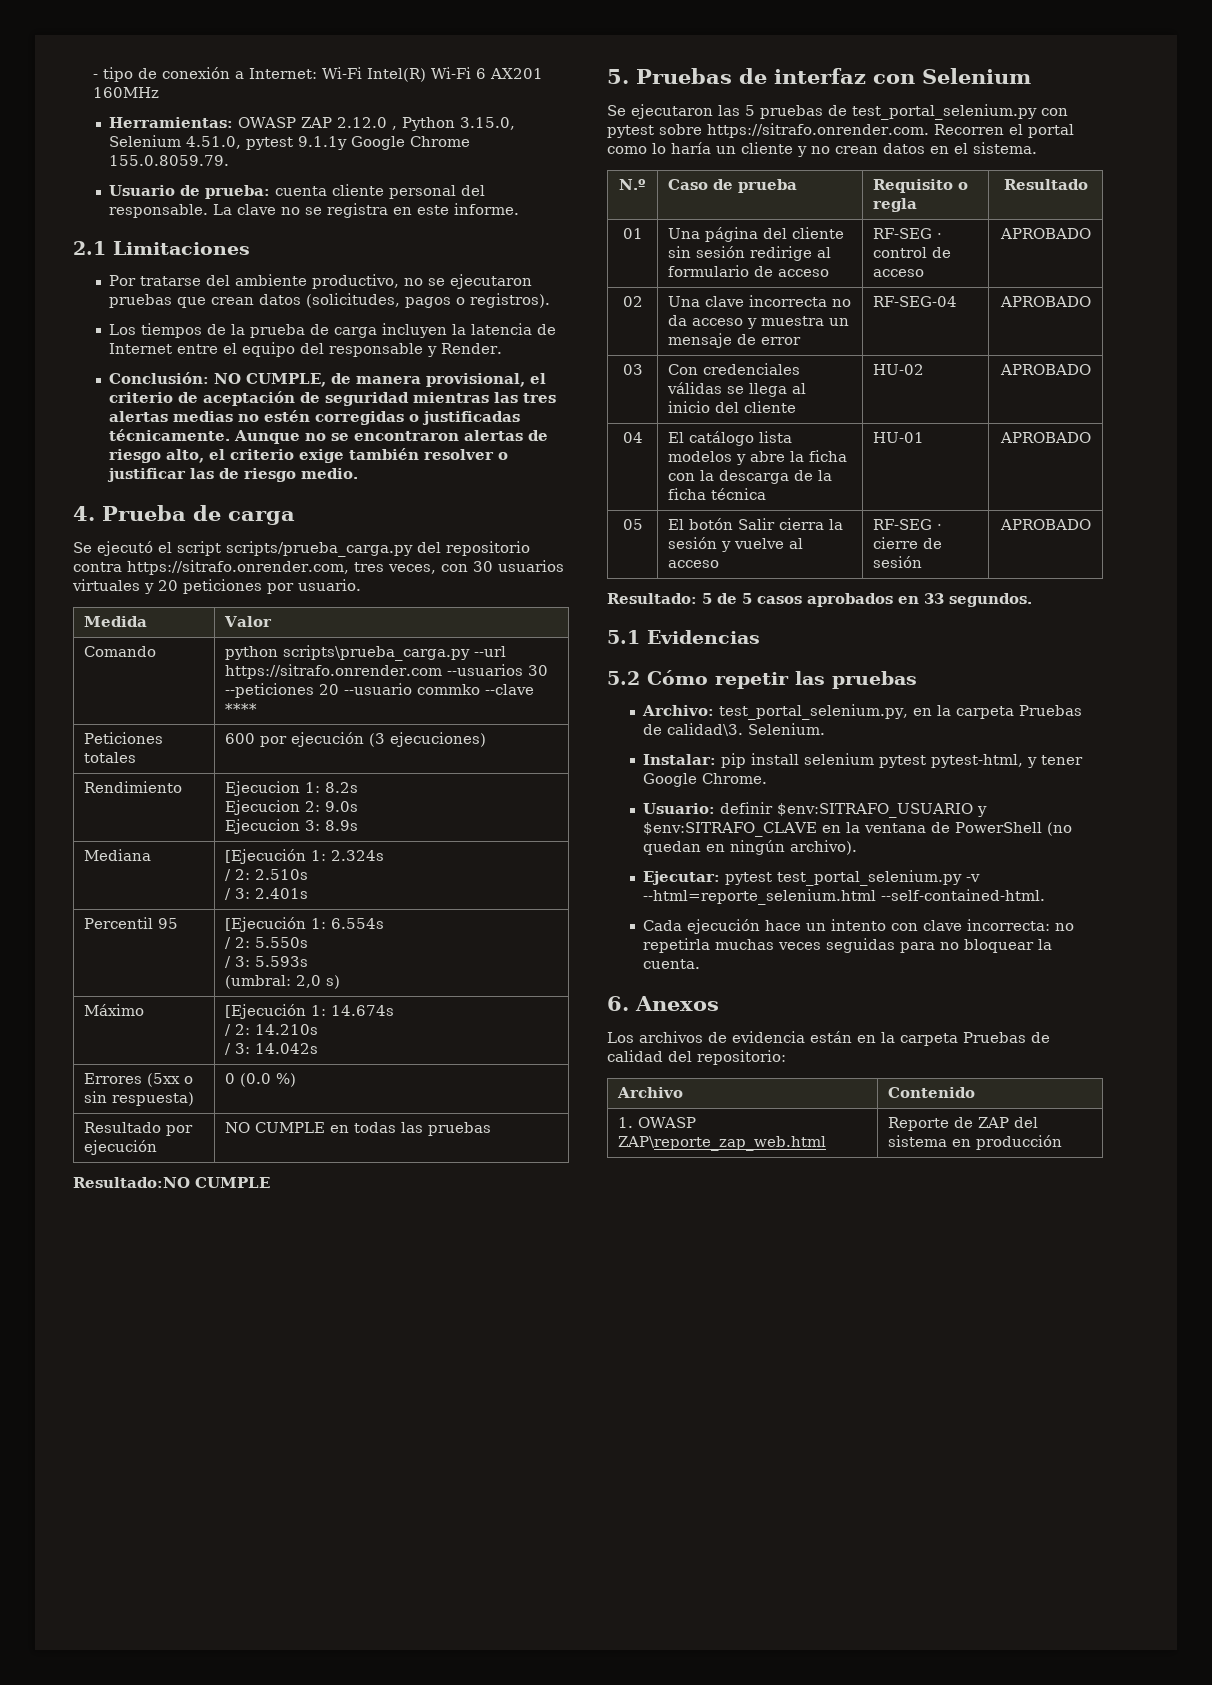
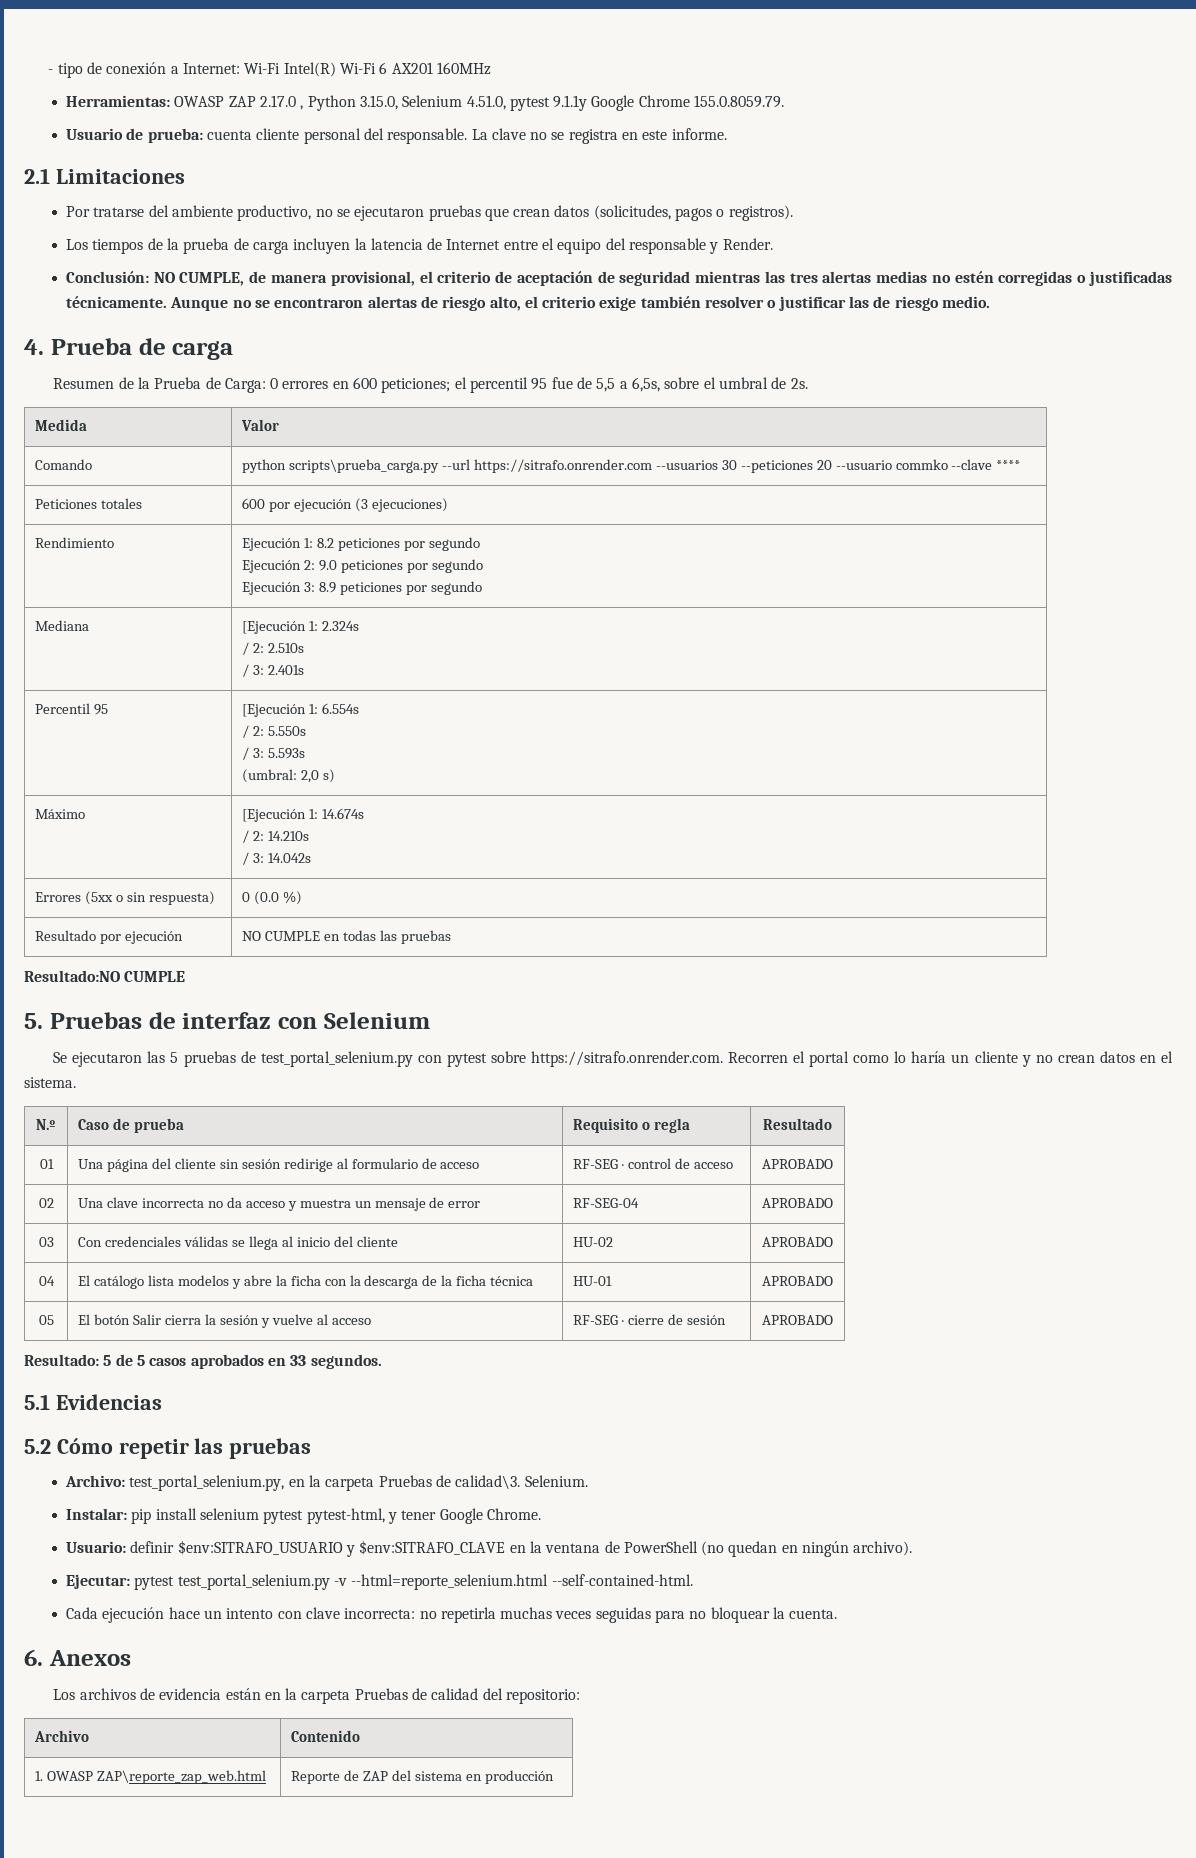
[337,117,388,128] 2.12.0 -> [259,95,296,107] 2.17.0
[73,541,530,557] [73,560,564,575] [72,579,361,594] Se ejecutó el script scripts/prueba_carga.py del repositorio contra https://sitrafo.onrender.com, tres veces, con 30 usuarios virtuales y 20 peticiones por usuario. -> [53,377,808,393] Resumen de la Prueba de Carga: 0 errores en 600 peticiones; el percentil 95 fue de 5,5 a 6,5s, sobre el umbral de 2s.
[225,781,359,796] [225,800,359,815] [225,819,359,834] Ejecucion 1: 8.2s // Ejecucion 2: 9.0s // Ejecucion 3: 8.9s -> [242,537,480,551] [242,559,483,573] [242,581,482,595] Ejecución 1: 8.2 peticiones por segundo // Ejecución 2: 9.0 peticiones por segundo // Ejecución 3: 8.9 peticiones por segundo

